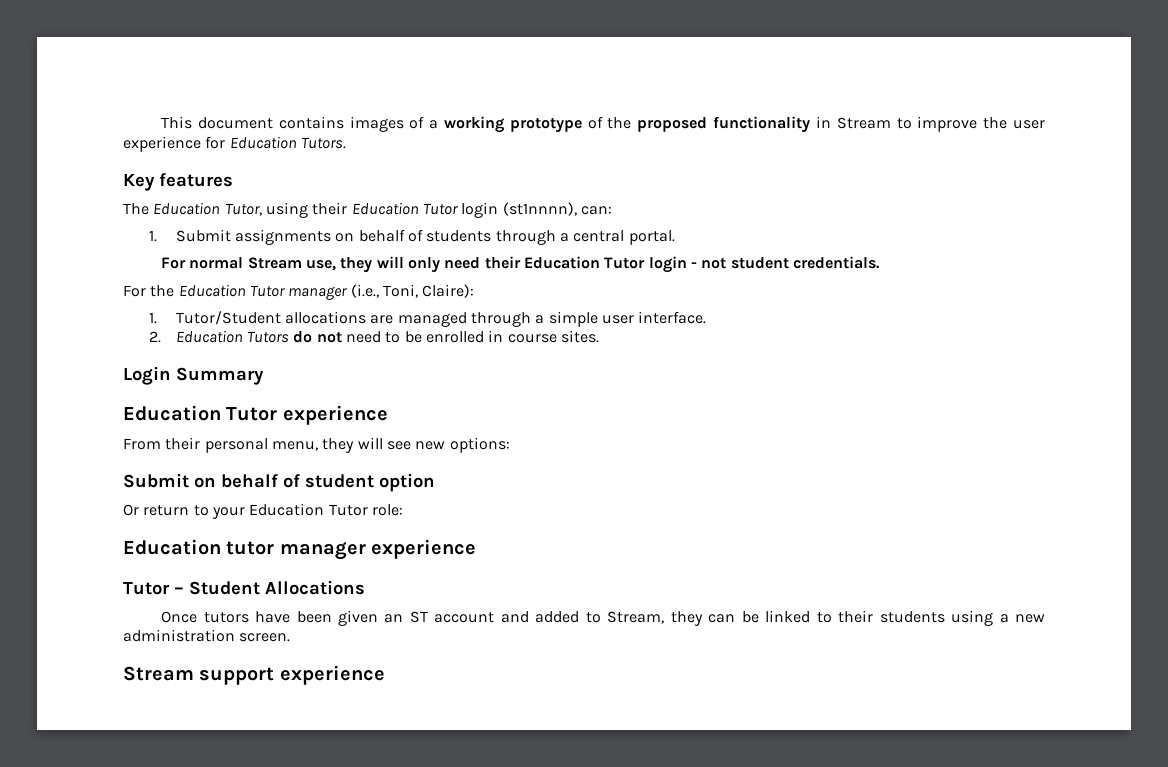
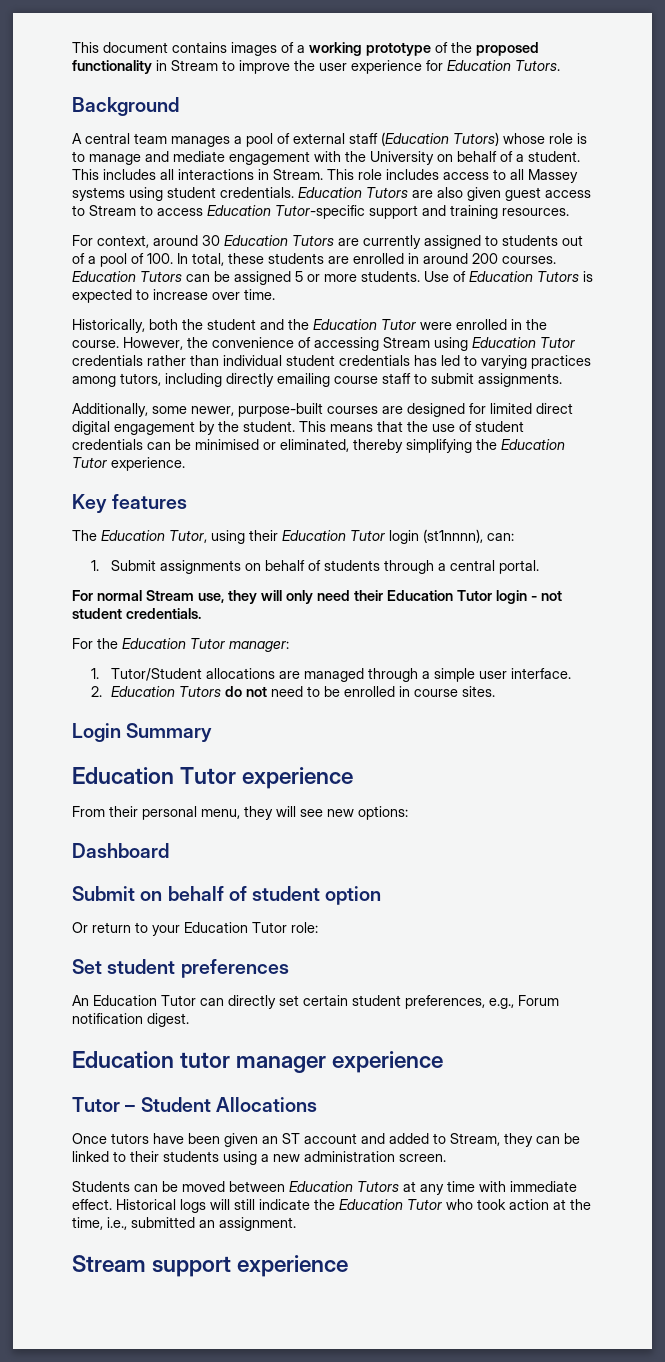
(346, 143) none -> [72,97,179,116] [72,132,587,147] [72,151,580,165] [72,169,578,183] [72,187,591,201] [72,205,569,219] [72,235,583,249] [72,253,556,267] [72,271,593,285] [72,289,275,303] [72,319,547,333] [72,337,575,351] [72,355,591,369] [72,373,562,387] [72,403,573,417] [72,421,524,435] [72,439,565,453] [72,457,185,471] // Background // A central team manages a pool of external staff (Education Tutors) whose role is to manage and mediate engagement with the University on behalf of a student. This includes all interactions in Stream. This role includes access to all Massey systems using student credentials. Education Tutors are also given guest access to Stream to access Education Tutor-specific support and training resources. // For context, around 30 Education Tutors are currently assigned to students out of a pool of 100. In total, these students are enrolled in around 200 courses. Education Tutors can be assigned 5 or more students. Use of Education Tutors is expected to increase over time. // Historically, both the student and the Education Tutor were enrolled in the course. However, the convenience of accessing Stream using Education Tutor credentials rather than individual student credentials has led to varying practices among tutors, including directly emailing course staff to submit assignments. // Additionally, some newer, purpose-built courses are designed for limited direct digital engagement by the student. This means that the use of student credentials can be minimised or eliminated, thereby simplifying the Education Tutor experience.
[288,284,475,300] manager (i.e., Toni, Claire): -> [229,641,289,652] manager:
(510, 445) none -> [72,843,169,858] // Dashboard
(403, 510) none -> [72,959,289,978] [72,995,559,1009] [72,1013,189,1027] // Set student preferences // An Education Tutor can directly set certain student preferences, e.g., Forum notification digest.
(291, 637) none -> [72,1181,577,1195] [72,1199,591,1213] [72,1217,296,1231] // Students can be moved between Education Tutors at any time with immediate effect. Historical logs will still indicate the Education Tutor who took action at the time, i.e., submitted an assignment.

